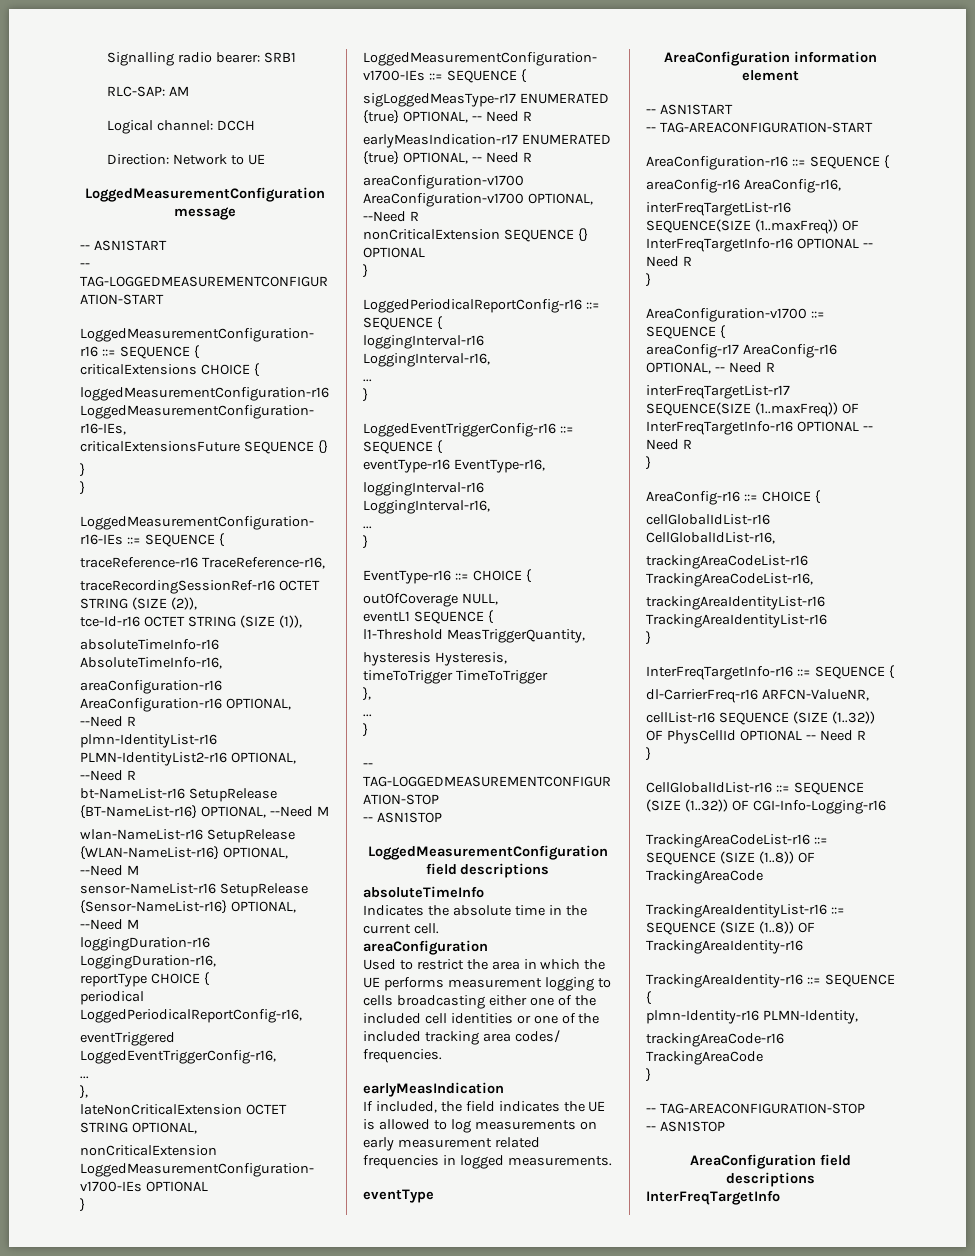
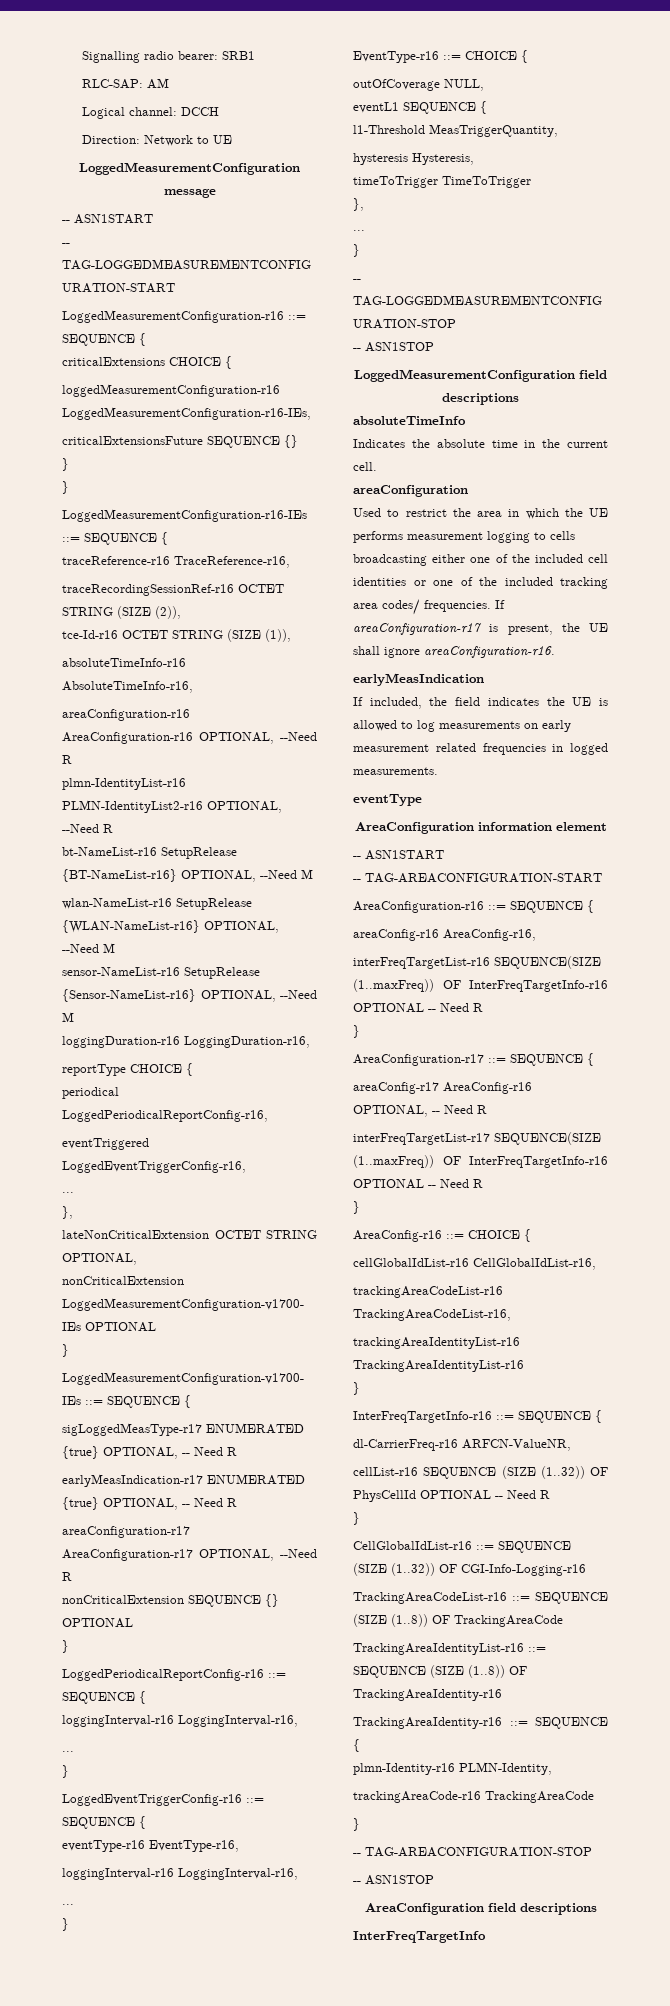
[363,175,524,189] [363,193,524,207] areaConfiguration-v1700 AreaConfiguration-v1700 -> [62,1526,190,1538] [62,1549,193,1561] areaConfiguration-r17 AreaConfiguration-r17
(442, 1056) none -> [495,600,505,609] [353,623,608,635] [353,646,555,658] If areaConfiguration-r17 is present, the UE shall ignore areaConfiguration-r16.
[646,308,807,322] AreaConfiguration-v1700 -> [353,1054,484,1066] AreaConfiguration-r17

